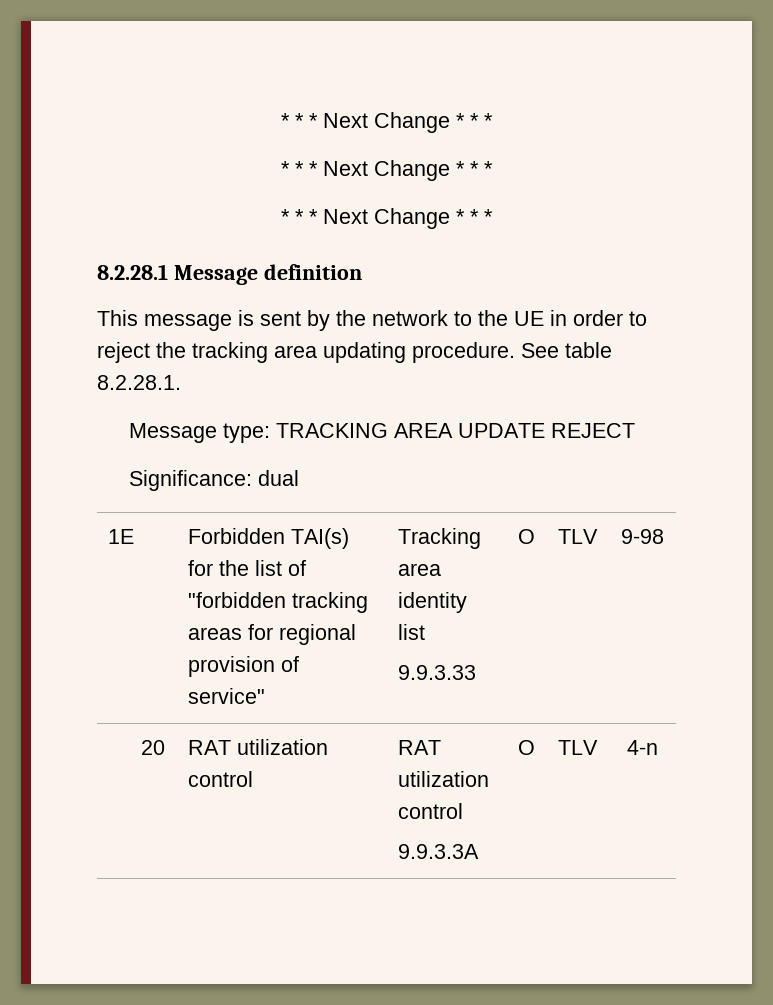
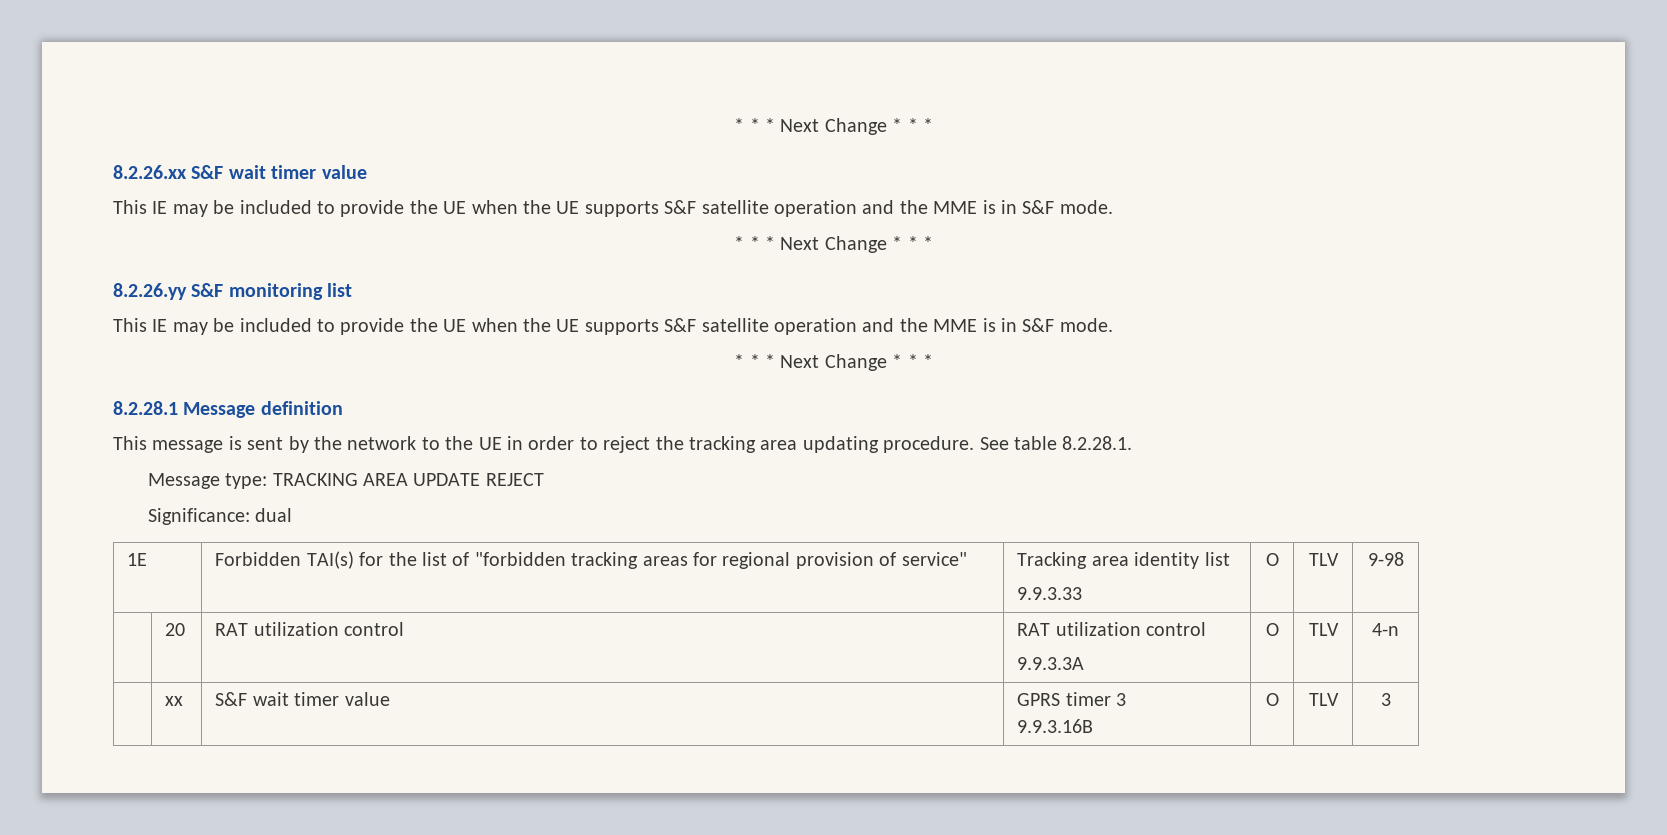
[281,112,493,133] [281,160,493,181] * * * Next Change * * * // * * * Next Change * * * -> [734,118,933,135] [113,165,367,179] [113,200,1113,217] [734,236,933,253] [113,283,353,300] [113,318,1113,335] * * * Next Change * * * // 8.2.26.xx S&F wait timer value // This IE may be included to provide the UE when the UE supports S&F satellite operation and the MME is in S&F mode. // * * * Next Change * * * // 8.2.26.yy S&F monitoring list // This IE may be included to provide the UE when the UE supports S&F satellite operation and the MME is in S&F mode.
(658, 747) none -> [165,696,184,706] [215,692,390,706] [1017,692,1127,706] [1017,719,1094,733] [1265,693,1279,706] [1308,693,1339,706] [1380,693,1391,706] // | xx | S&F wait timer value | GPRS timer 3 // 9.9.3.16B | O | TLV | 3

